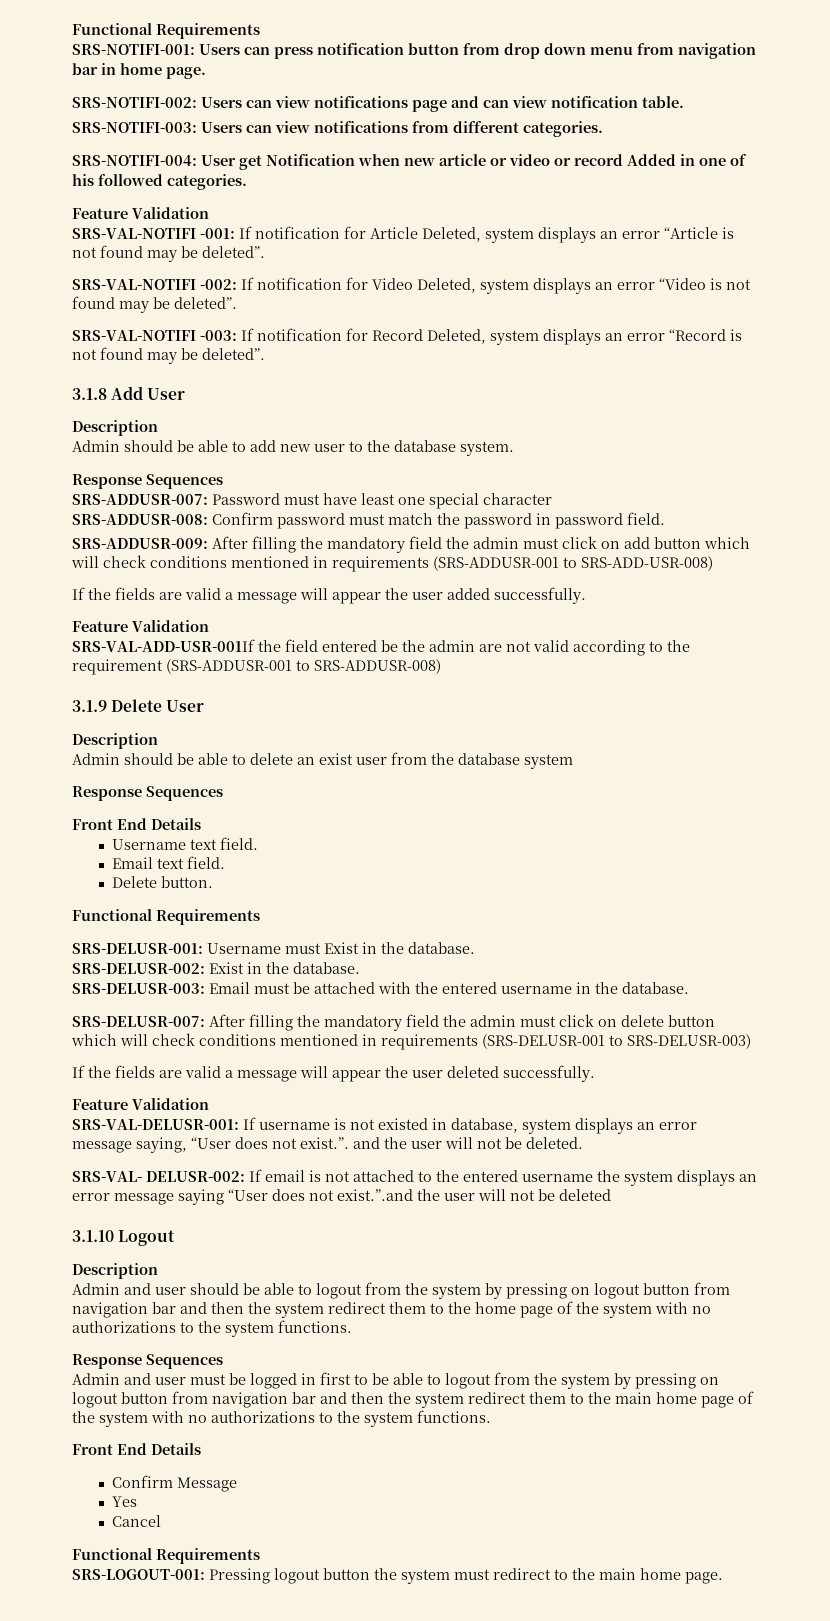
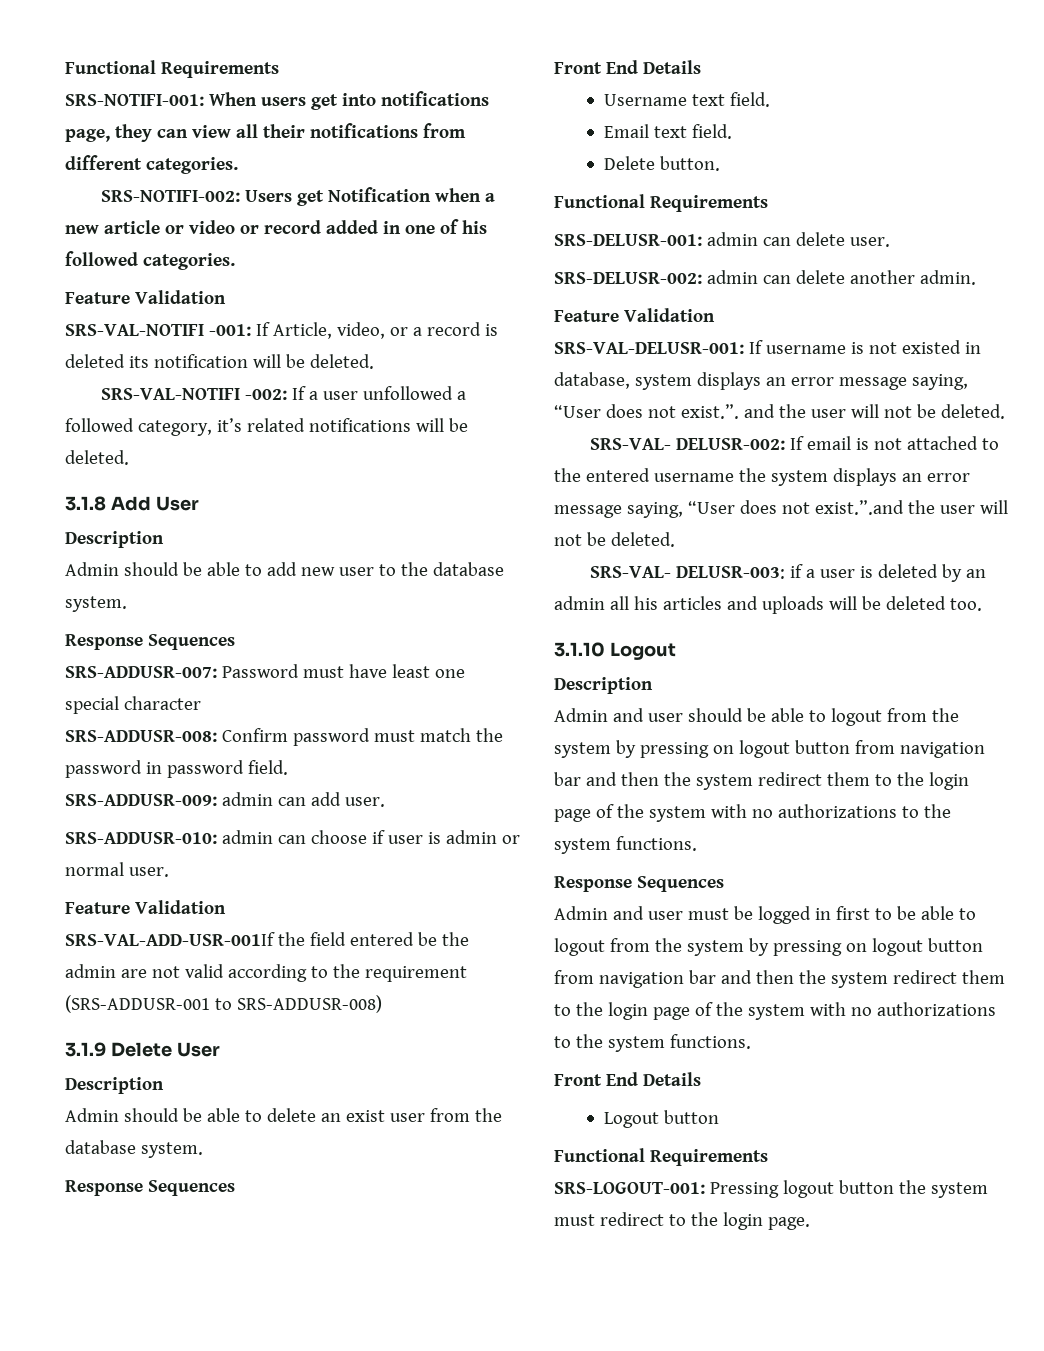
[199,43,756,59] [72,63,206,79] [72,96,684,112] [72,121,310,133] Users can press notification button from drop down menu from navigation bar in home page. // SRS-NOTIFI-002: Users can view notifications page and can view notification table. // SRS-NOTIFI-003: Users can view -> [208,91,489,110] [65,124,305,142] When users get into notifications page, they can view all their
[72,155,236,166] SRS-NOTIFI-004: User -> [101,190,293,202] SRS-NOTIFI-002: Users
(400, 160) none -> [485,193,496,202] a
[627,154,676,166] Added -> [325,220,378,234] added
[255,226,734,243] [72,245,265,262] [72,277,751,294] [72,296,237,313] [72,328,742,345] [72,347,265,364] notification for Article Deleted, system displays an error “Article is not found may be deleted”. // SRS-VAL-NOTIFI -002: If notification for Video Deleted, system displays an error “Video is not found may be deleted”. // SRS-VAL-NOTIFI -003: If notification for Record Deleted, system displays an error “Record is not found may be deleted”. -> [272,322,498,339] [65,354,374,369] [101,386,467,400] [65,418,468,436] [65,450,129,465] Article, video, or a record is deleted its notification will be deleted. // SRS-VAL-NOTIFI -002: If a user unfollowed a followed category, it’s related notifications will be deleted.
[212,536,750,553] [71,555,713,572] [72,587,586,604] After filling the mandatory field the admin must click on add button which will check conditions mentioned in requirements (SRS-ADDUSR-001 to SRS-ADD-USR-008) // If the fields are valid a message will appear the user added successfully. -> [221,792,385,807] [65,830,520,844] [65,862,169,877] admin can add user. // SRS-ADDUSR-010: admin can choose if user is admin or normal user.
[524,754,573,769] system -> [140,1142,203,1158] system.
[207,942,475,954] [72,962,360,974] [72,982,689,994] [72,1014,715,1031] [71,1033,751,1050] [72,1065,595,1082] Username must Exist in the database. // SRS-DELUSR-002: Exist in the database. // SRS-DELUSR-003: Email must be attached with the entered username in the database. // SRS-DELUSR-007: After filling the mandatory field the admin must click on delete button which will check conditions mentioned in requirements (SRS-DELUSR-001 to SRS-DELUSR-003) // If the fields are valid a message will appear the user deleted successfully. -> [706,232,890,247] [554,270,976,285] admin can delete user. // SRS-DELUSR-002: admin can delete another admin.
[178,1189,224,1205] saying -> [626,502,683,518] saying,
[559,1189,611,1201] deleted -> [610,532,675,547] [590,564,987,582] [554,596,982,614] deleted. // SRS-VAL- DELUSR-003: if a user is deleted by an admin all his articles and uploads will be deleted too.
[475,1302,516,1314] home -> [928,772,969,790] login
[615,1392,697,1404] main home -> [607,1002,648,1020] login
[111,1475,237,1492] [111,1496,137,1507] [111,1515,161,1527] Confirm Message // Yes // Cancel -> [603,1110,719,1128] Logout button
[599,1568,681,1580] main home -> [722,1212,763,1230] login

